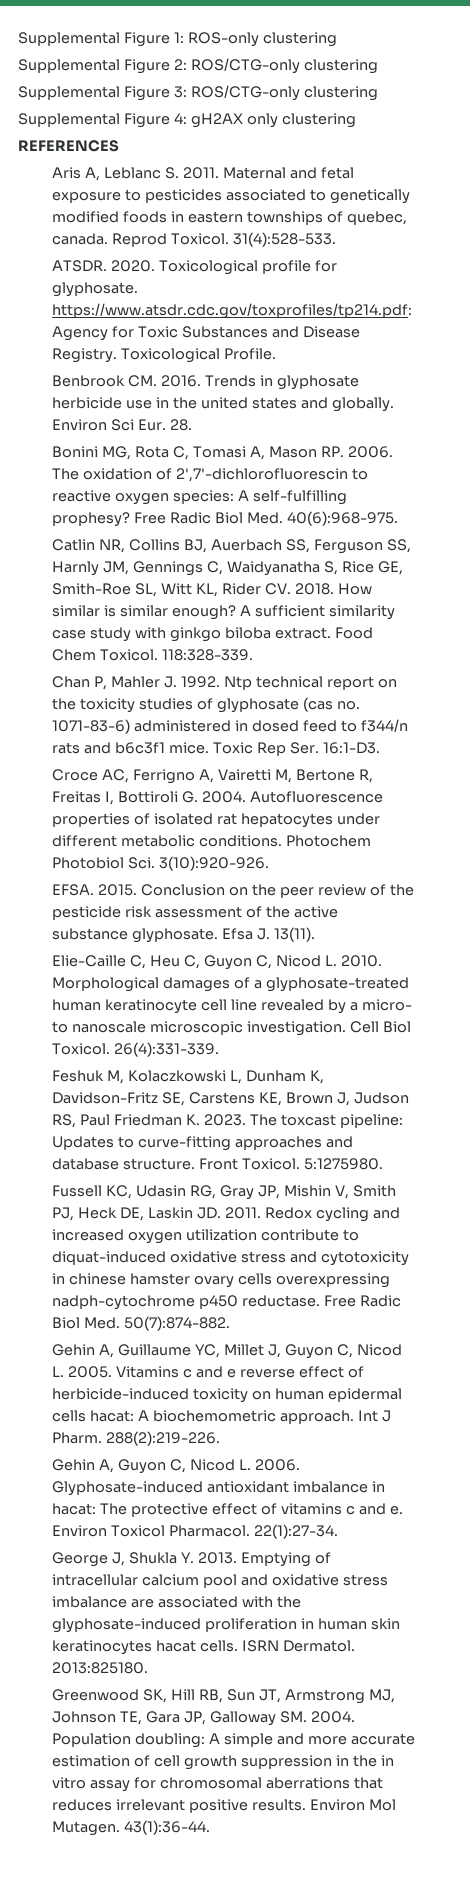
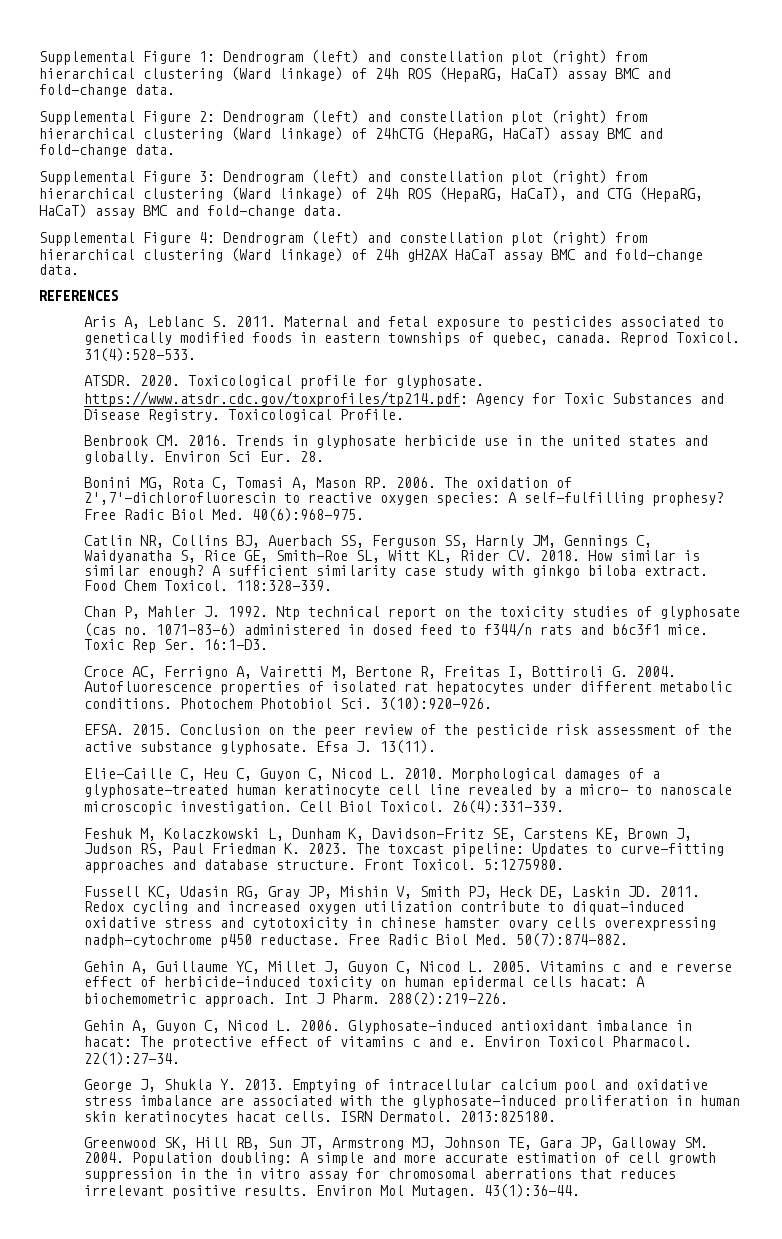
[187,32,337,47] [18,58,378,74] [18,85,378,101] [18,113,356,128] ROS-only clustering // Supplemental Figure 2: ROS/CTG-only clustering // Supplemental Figure 3: ROS/CTG-only clustering // Supplemental Figure 4: gH2AX only clustering -> [223,50,647,65] [39,67,671,82] [39,84,175,97] [39,110,647,125] [39,127,663,142] [39,144,175,157] [39,170,647,185] [39,187,703,202] [39,204,343,218] [39,231,647,246] [39,248,703,262] [39,264,79,275] Dendrogram (left) and constellation plot (right) from hierarchical clustering (Ward linkage) of 24h ROS (HepaRG, HaCaT) assay BMC and fold-change data. // Supplemental Figure 2: Dendrogram (left) and constellation plot (right) from hierarchical clustering (Ward linkage) of 24hCTG (HepaRG, HaCaT) assay BMC and fold-change data. // Supplemental Figure 3: Dendrogram (left) and constellation plot (right) from hierarchical clustering (Ward linkage) of 24h ROS (HepaRG, HaCaT), and CTG (HepaRG, HaCaT) assay BMC and fold-change data. // Supplemental Figure 4: Dendrogram (left) and constellation plot (right) from hierarchical clustering (Ward linkage) of 24h gH2AX HaCaT assay BMC and fold-change data.

